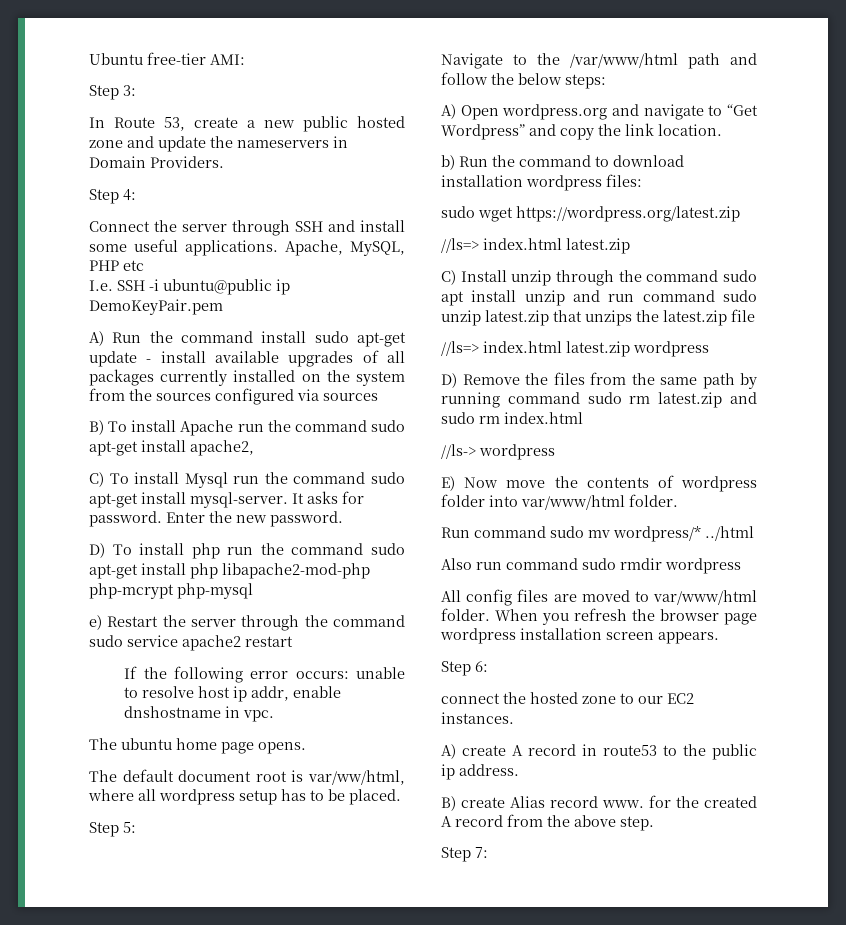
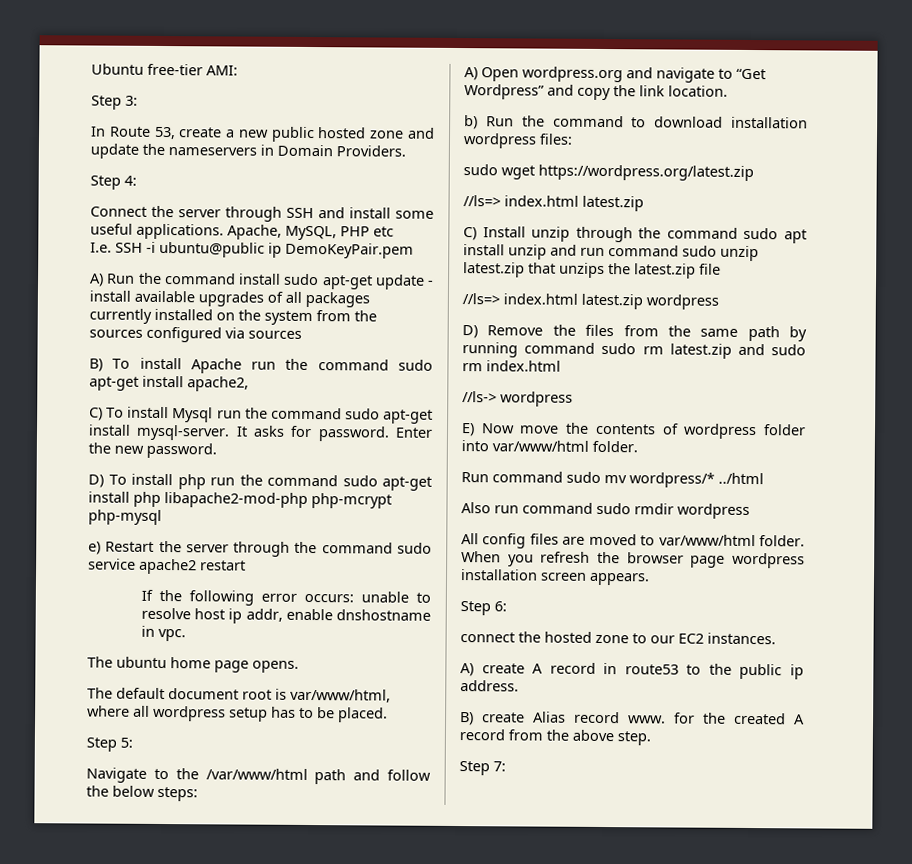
[308,770,405,785] var/ww/html, -> [290,688,391,703] var/www/html,

